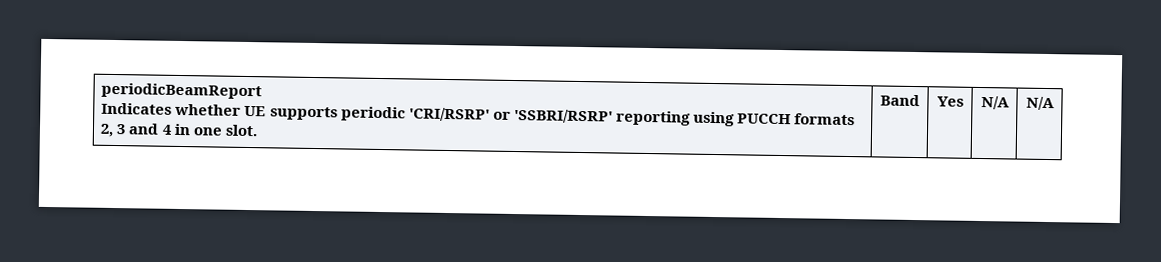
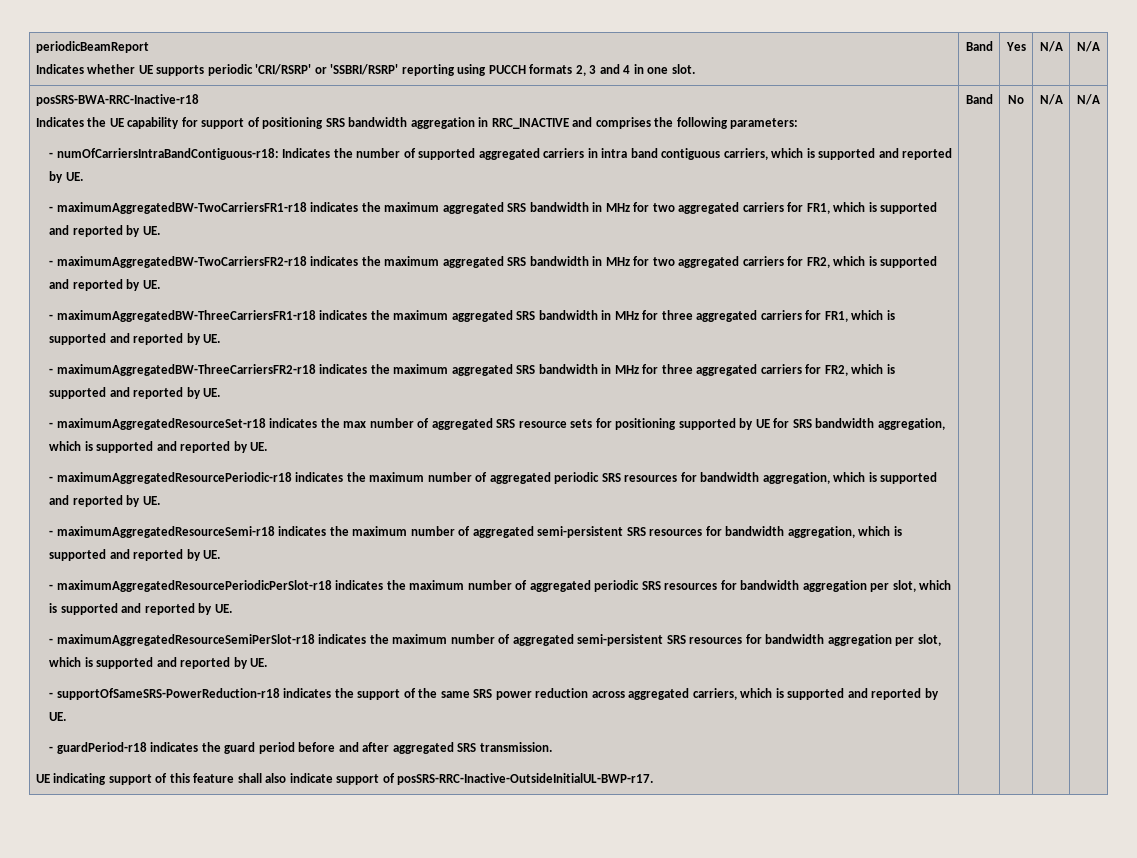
(1055, 103) none -> [35,94,199,106] [35,117,799,129] [49,148,953,160] [49,171,83,183] [49,202,938,214] [49,225,160,237] [49,256,938,268] [49,279,160,291] [49,310,895,322] [49,333,221,345] [49,364,895,376] [49,387,221,399] [49,418,945,430] [49,441,268,453] [49,472,938,484] [49,495,160,507] [49,526,902,538] [49,549,221,561] [49,580,952,592] [49,603,232,615] [49,634,941,646] [49,657,268,669] [49,688,939,700] [49,712,67,721] [49,742,552,754] [35,773,654,785] [965,94,993,104] [1008,95,1024,104] [1039,94,1063,105] [1077,94,1100,105] // posSRS-BWA-RRC-Inactive-r18 // Indicates the UE capability for support of positioning SRS bandwidth aggregation in RRC_INACTIVE and comprises the following parameters: // - numOfCarriersIntraBandContiguous-r18: Indicates the number of supported aggregated carriers in intra band contiguous carriers, which is supported and reported by UE. // - maximumAggregatedBW-TwoCarriersFR1-r18 indicates the maximum aggregated SRS bandwidth in MHz for two aggregated carriers for FR1, which is supported and reported by UE. // - maximumAggregatedBW-TwoCarriersFR2-r18 indicates the maximum aggregated SRS bandwidth in MHz for two aggregated carriers for FR2, which is supported and reported by UE. // - maximumAggregatedBW-ThreeCarriersFR1-r18 indicates the maximum aggregated SRS bandwidth in MHz for three aggregated carriers for FR1, which is supported and reported by UE. // - maximumAggregatedBW-ThreeCarriersFR2-r18 indicates the maximum aggregated SRS bandwidth in MHz for three aggregated carriers for FR2, which is supported and reported by UE. // - maximumAggregatedResourceSet-r18 indicates the max number of aggregated SRS resource sets for positioning supported by UE for SRS bandwidth aggregation, which is supported and reported by UE. // - maximumAggregatedResourcePeriodic-r18 indicates the maximum number of aggregated periodic SRS resources for bandwidth aggregation, which is supported and reported by UE. // - maximumAggregatedResourceSemi-r18 indicates the maximum number of aggregated semi-persistent SRS resources for bandwidth aggregation, which is supported and reported by UE. // - maximumAggregatedResourcePeriodicPerSlot-r18 indicates the maximum number of aggregated periodic SRS resources for bandwidth aggregation per slot, which is supported and reported by UE. // - maximumAggregatedResourceSemiPerSlot-r18 indicates the maximum number of aggregated semi-persistent SRS resources for bandwidth aggregation per slot, which is supported and reported by UE. // - supportOfSameSRS-PowerReduction-r18 indicates the support of the same SRS power reduction across aggregated carriers, which is supported and reported by UE. // - guardPeriod-r18 indicates the guard period before and after aggregated SRS transmission. // UE indicating support of this feature shall also indicate support of posSRS-RRC-Inactive-OutsideInitialUL-BWP-r17. | Band | No | N/A | N/A

